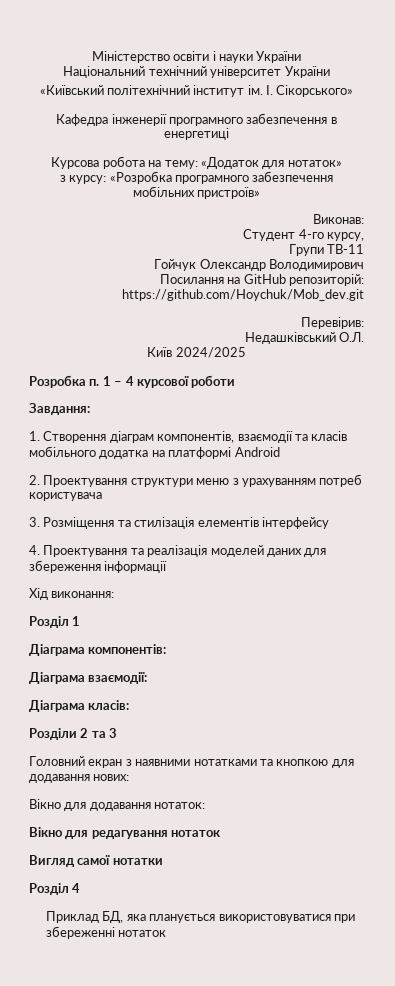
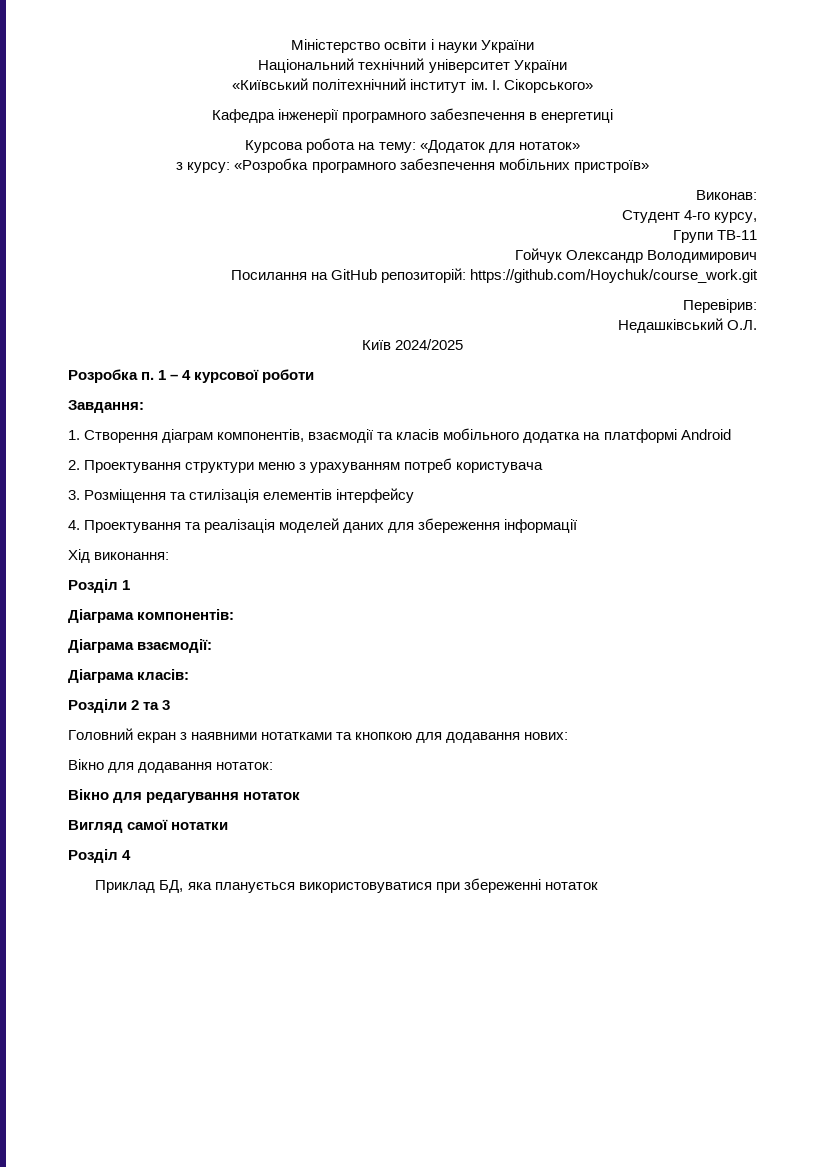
[122,289,364,301] https://github.com/Hoychuk/Mob_dev.git -> [470,269,758,283] https://github.com/Hoychuk/course_work.git

